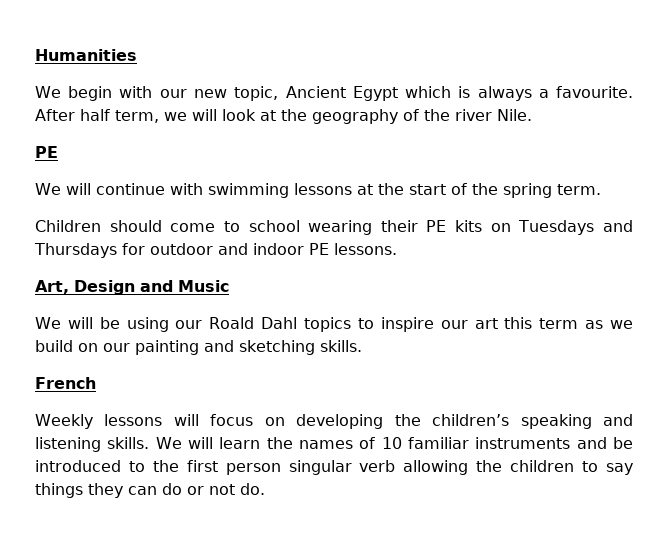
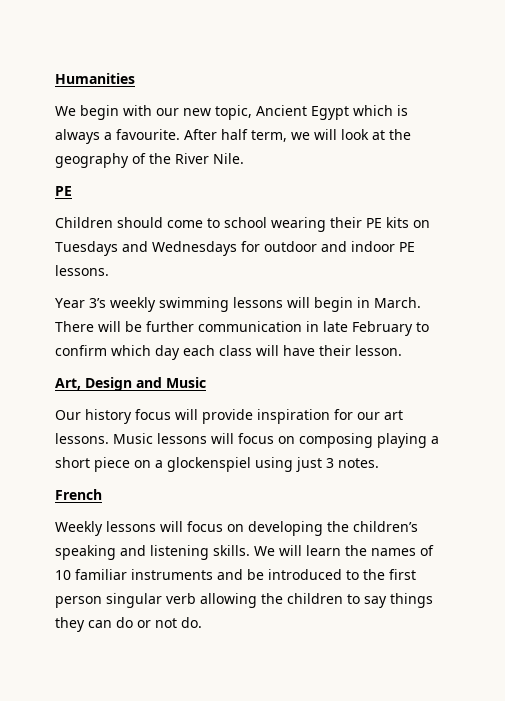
[455,109,492,121] river -> [175,153,209,164] River
[35,183,601,198] // We will continue with swimming lessons at the start of the spring term. -> (72, 191) none
[34,243,117,258] Thursdays -> [152,241,237,256] Wednesdays
[35,280,229,295] [35,317,633,332] [35,340,362,355] Art, Design and Music // We will be using our Roald Dahl topics to inspire our art this term as we build on our painting and sketching skills. -> [55,297,421,312] [55,321,429,336] [55,345,402,360] [55,377,206,391] [55,409,403,424] [55,433,439,448] [55,457,379,472] Year 3’s weekly swimming lessons will begin in March. There will be further communication in late February to confirm which day each class will have their lesson. // Art, Design and Music // Our history focus will provide inspiration for our art lessons. Music lessons will focus on composing playing a short piece on a glockenspiel using just 3 notes.

